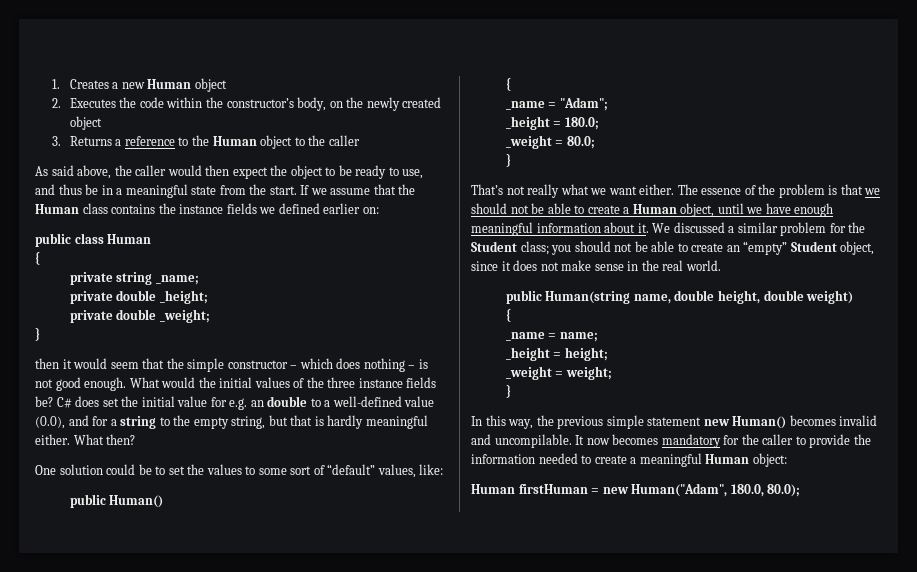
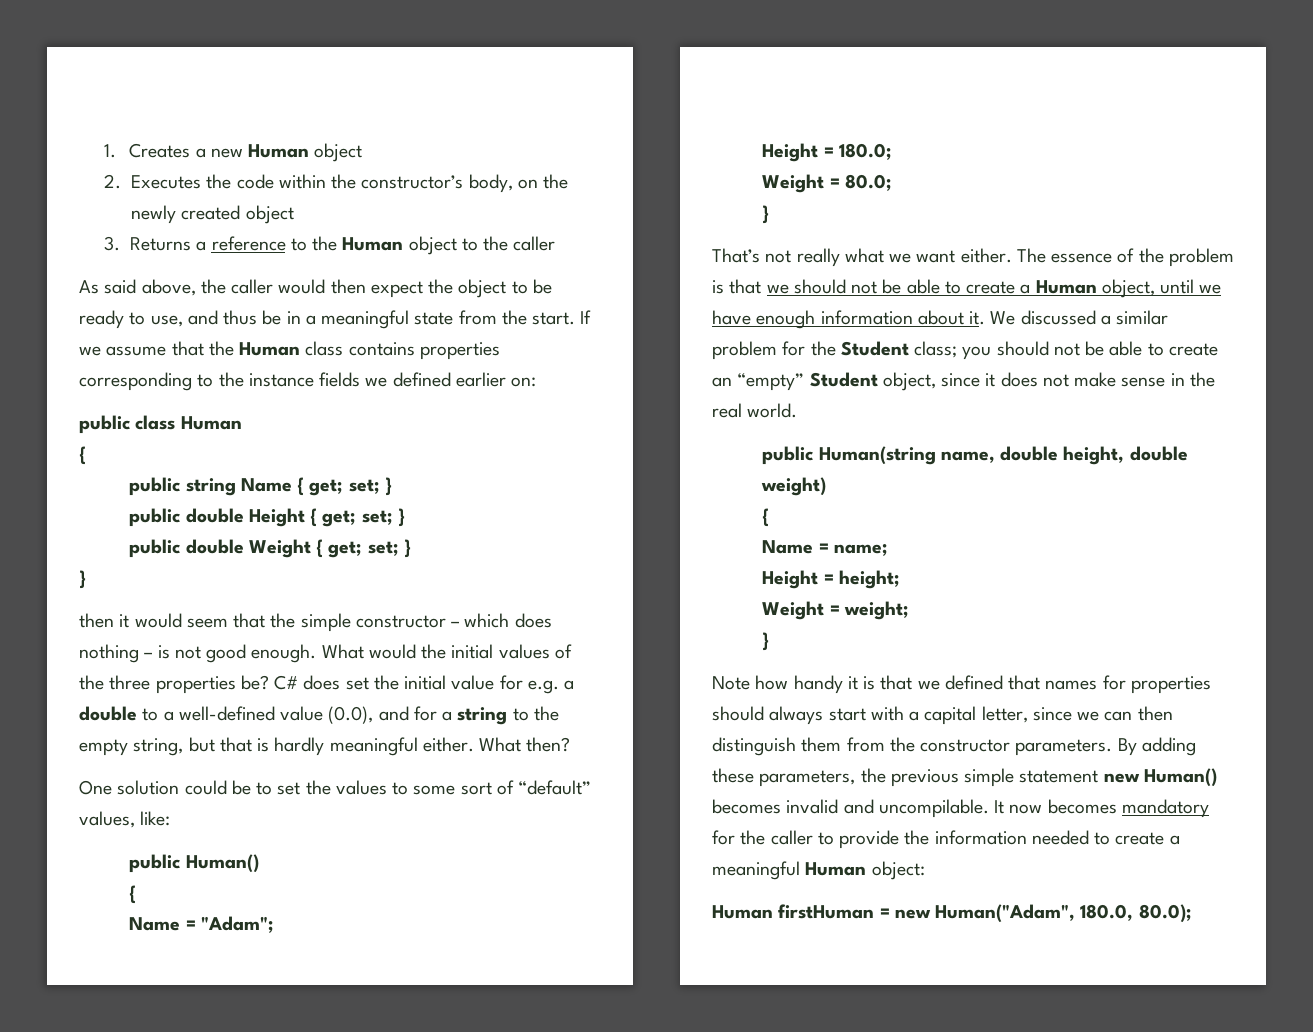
(156, 209) none -> [419,342,500,360] [79,372,214,391] properties corresponding to
[69,272,199,285] [69,290,208,304] [69,309,210,323] private string _name; // private double _height; // private double _weight; -> [129,477,393,496] [129,508,406,527] [129,539,412,558] public string Name { get; set; } // public double Height { get; set; } // public double Weight { get; set; }
[358,377,437,388] instance fields -> [155,676,236,694] properties
[250,400,264,407] an -> [564,680,575,690] a
[505,101,545,110] _name -> [129,917,181,931] Name
[505,116,550,130] _height -> [762,143,819,162] Height
[505,135,552,149] _weight -> [762,174,825,193] Weight
[471,222,533,236] meaningful -> (816, 319) none
[505,332,545,341] _name -> [762,540,814,554] Name
[505,347,550,361] _height -> [762,570,819,589] Height
[505,366,552,380] _weight -> [762,601,825,620] Weight
[471,415,534,429] In this way, -> [712,675,1211,694] [712,706,1173,725] [712,737,1196,756] [712,768,856,787] Note how handy it is that we defined that names for properties should always start with a capital letter, since we can then distinguish them from the constructor parameters. By adding these parameters,

